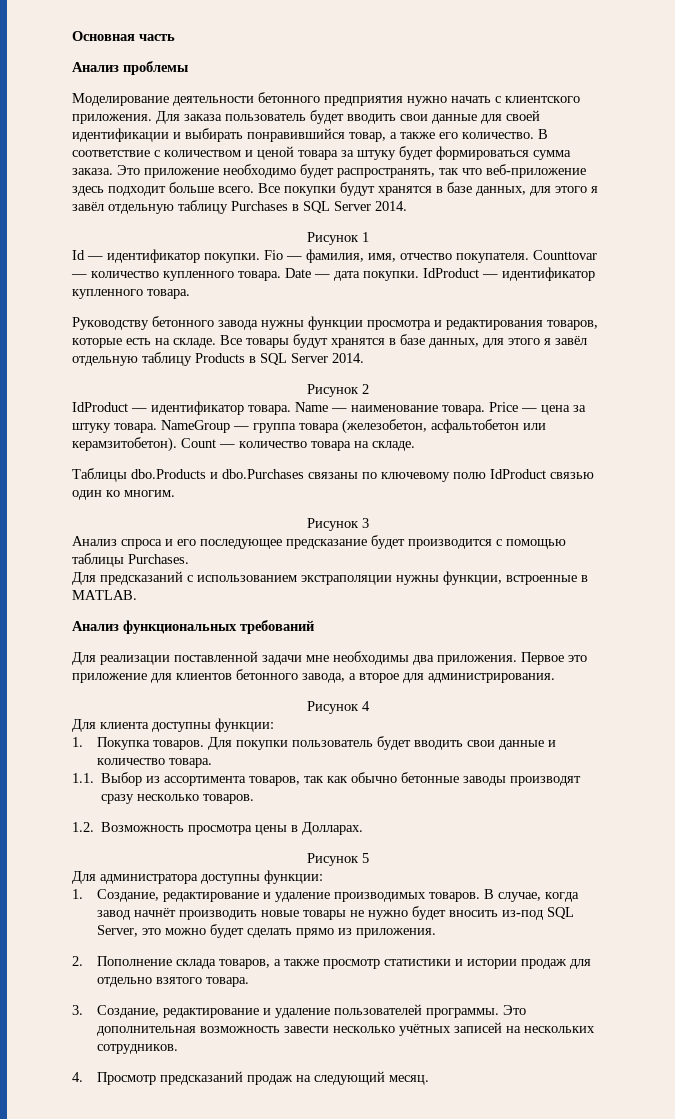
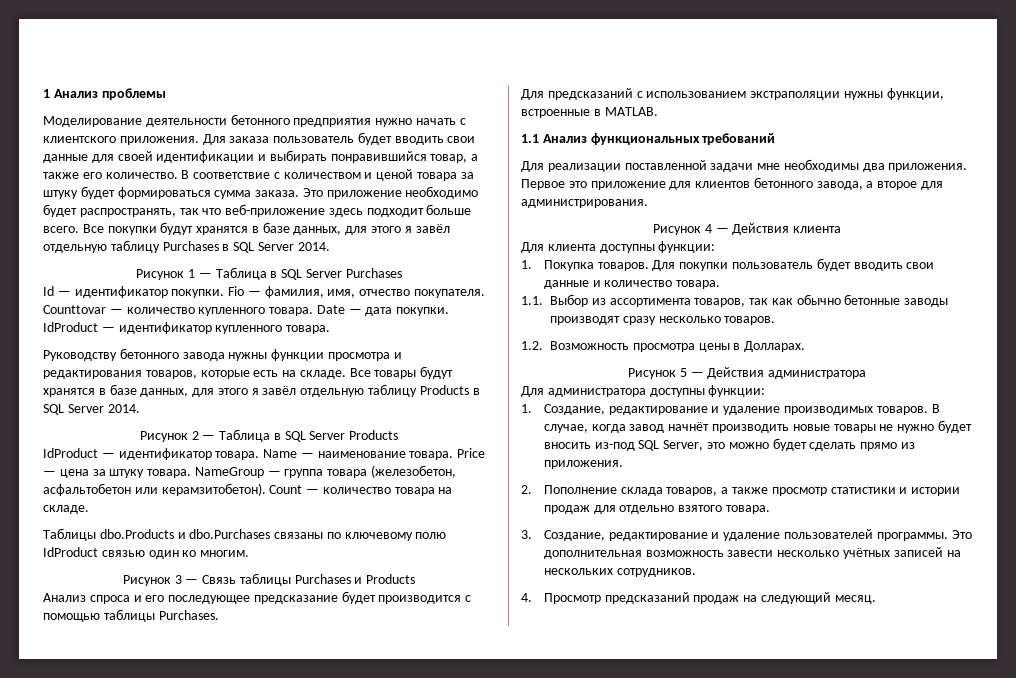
[72,31,175,41] Основная часть // -> [43,89,50,98] 1
(369, 237) none -> [198,267,402,280] — Таблица в SQL Server Purchases
(369, 389) none -> [202,429,399,442] — Таблица в SQL Server Products
(369, 523) none -> [185,573,416,586] — Связь таблицы Purchases и Products
(137, 595) none -> [521,134,539,143] 1.1
(370, 706) none -> [715,223,842,235] — Действия клиента
(369, 858) none -> [690,367,867,379] — Действия администратора

